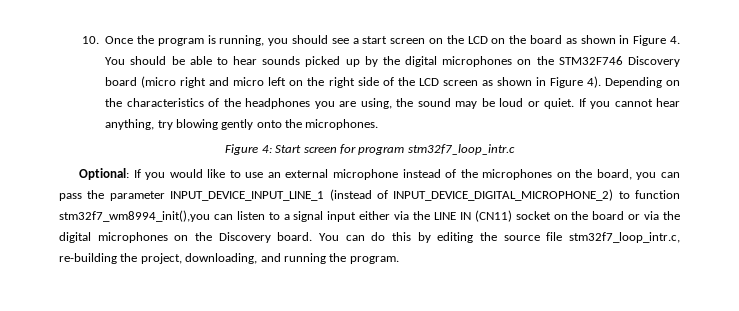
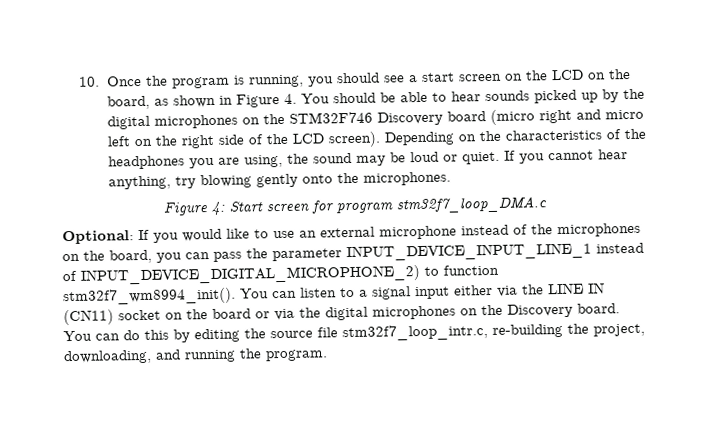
[529,35,562,44] board -> [106,95,150,110] board,
[442,76,601,88] screen as shown in Figure 4). -> [327,131,381,148] screen).
[407,144,515,155] stm32f7_loop_intr.c -> [396,196,547,214] stm32f7_loop_DMA.c
[329,189,372,201] (instead -> [596,242,644,254] instead
[59,210,210,222] stm32f7_wm8994_init(),you -> [63,287,269,306] stm32f7_wm8994_init(). You

